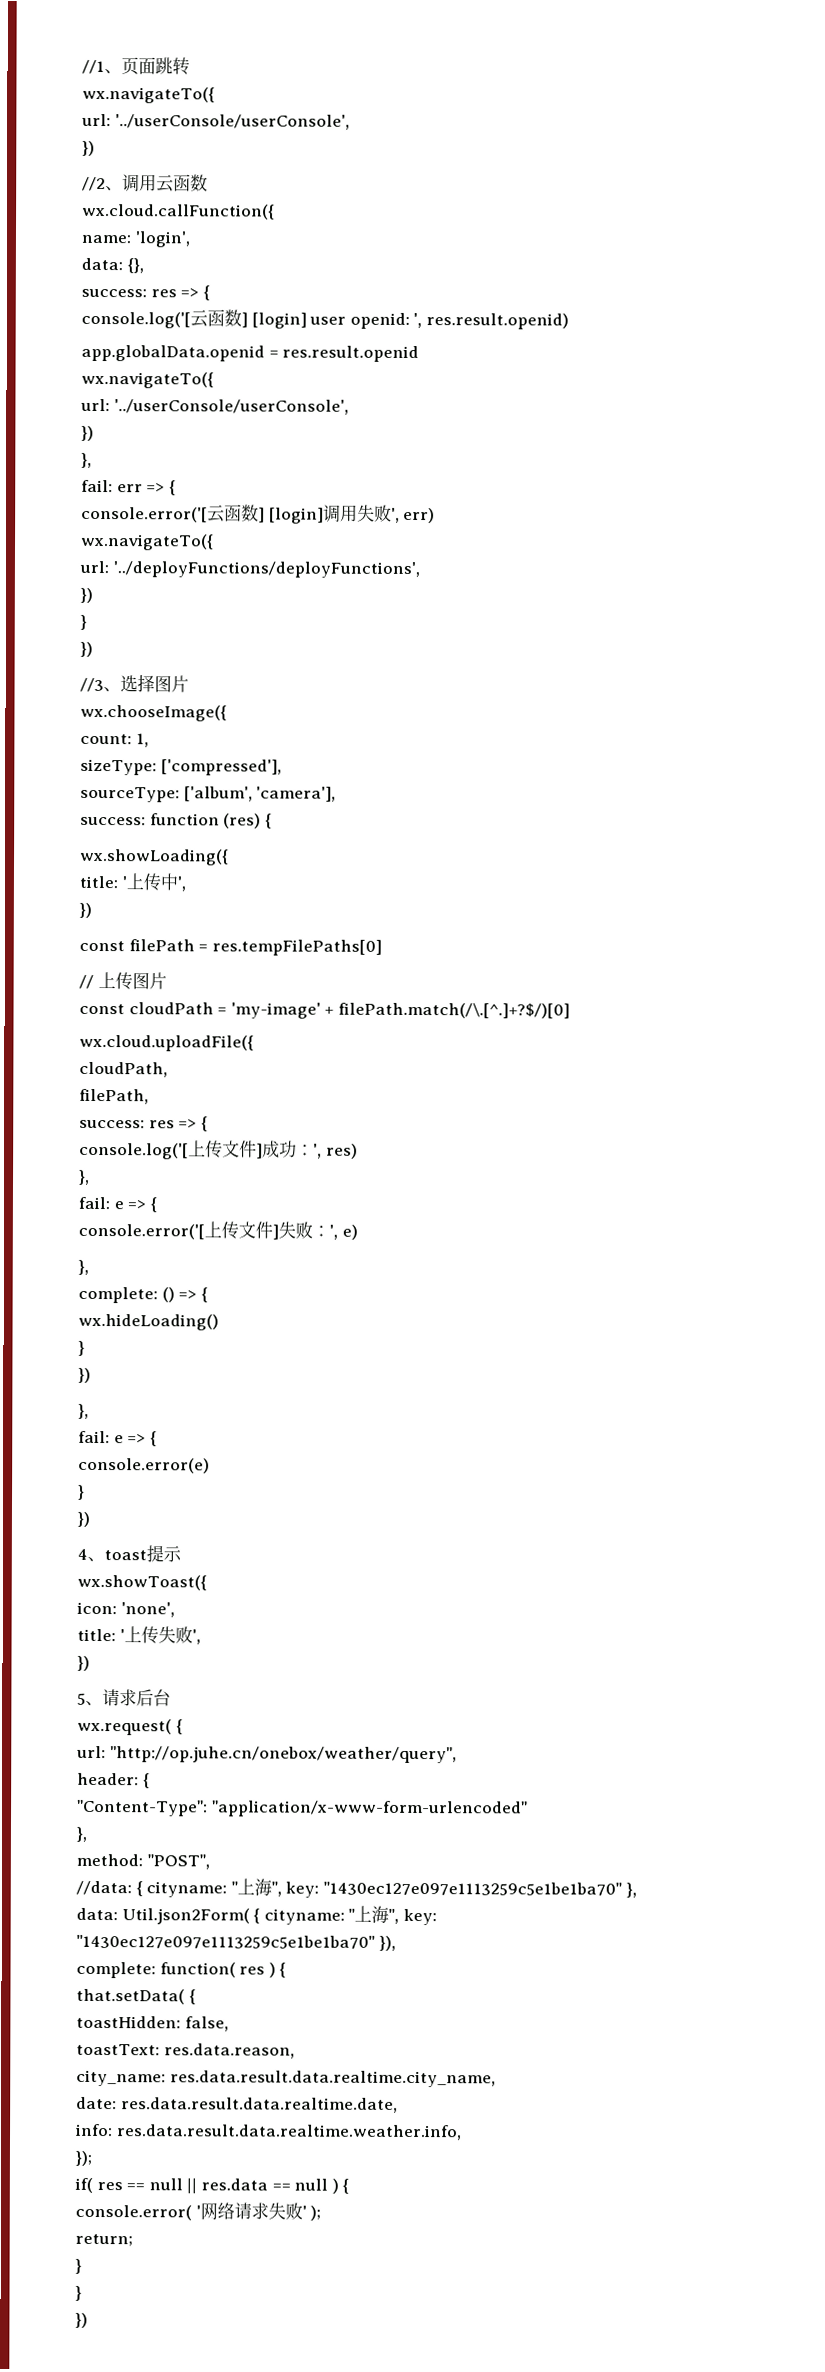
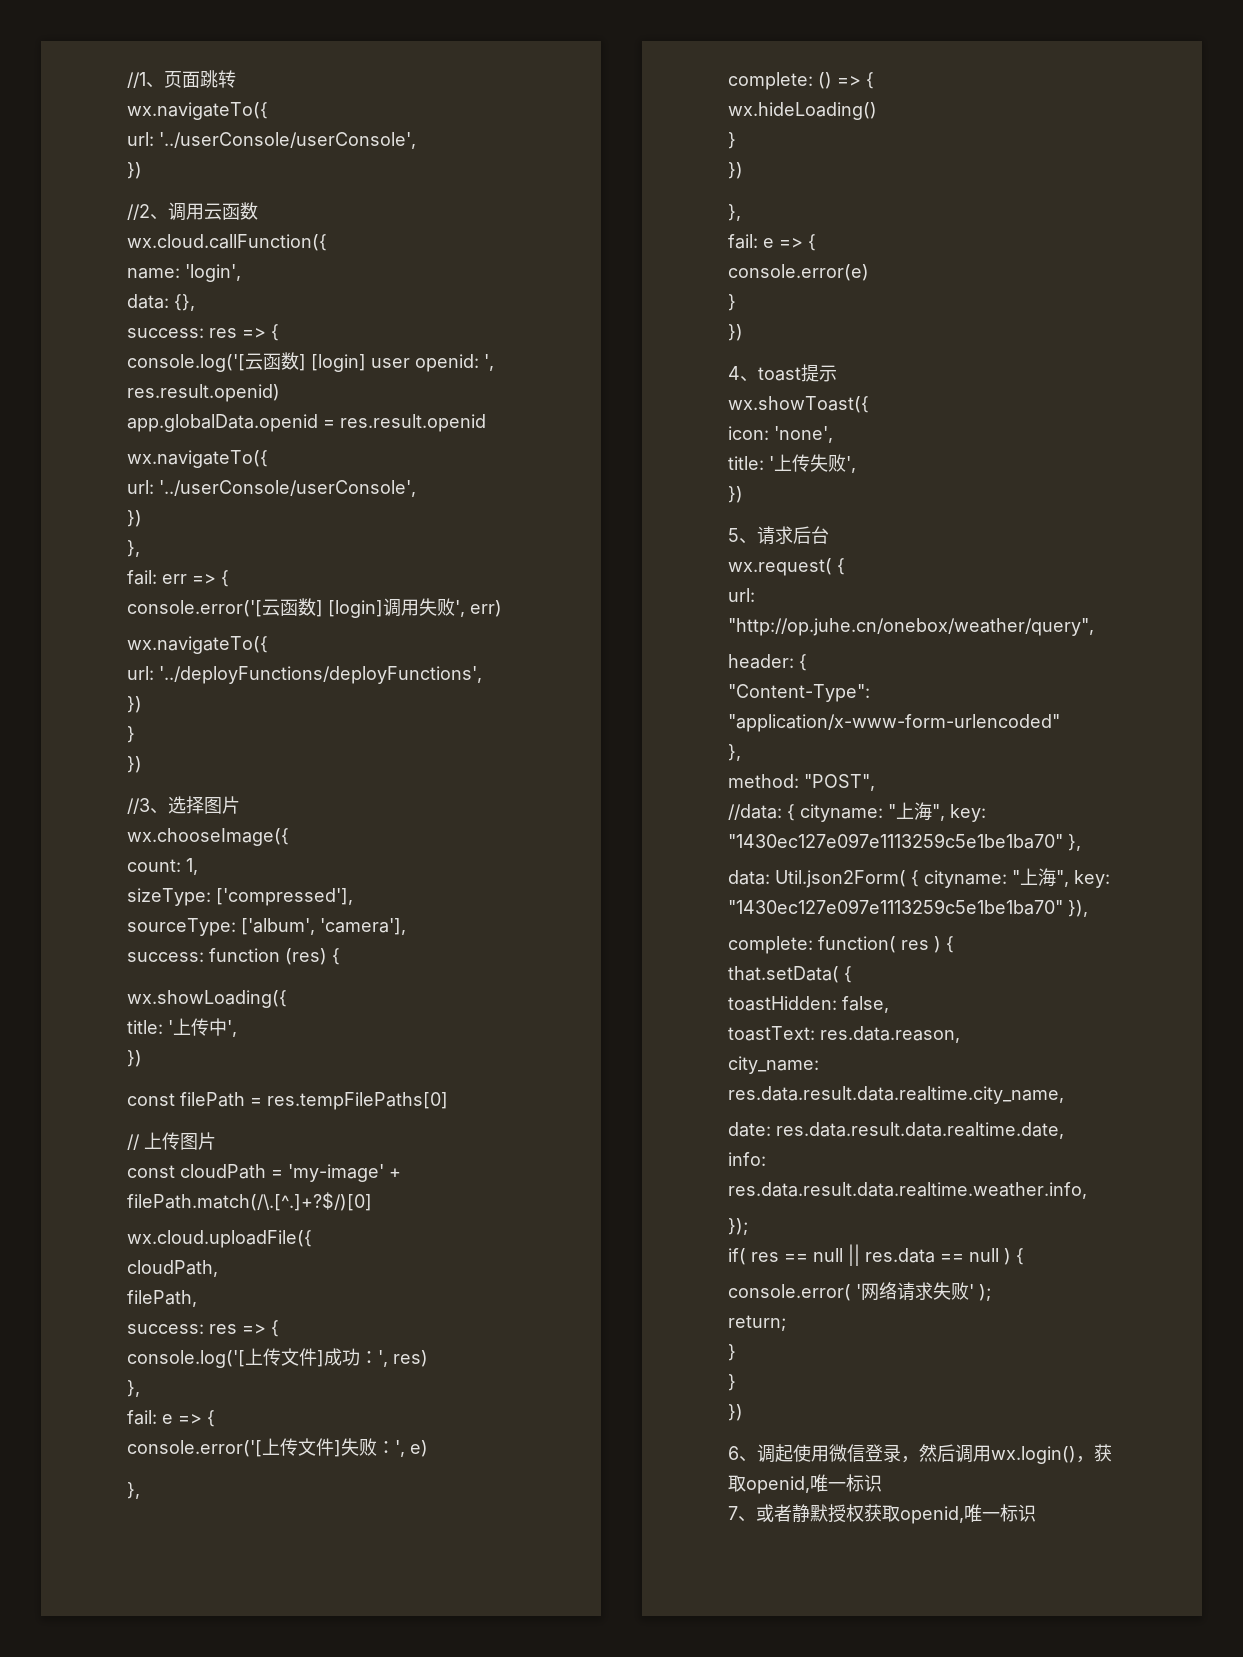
(88, 2320) none -> [728,1444,1112,1464] [728,1474,882,1494] [728,1504,1036,1524] // 6、调起使用微信登录，然后调用wx.login()，获取openid,唯一标识 // 7、或者静默授权获取openid,唯一标识

